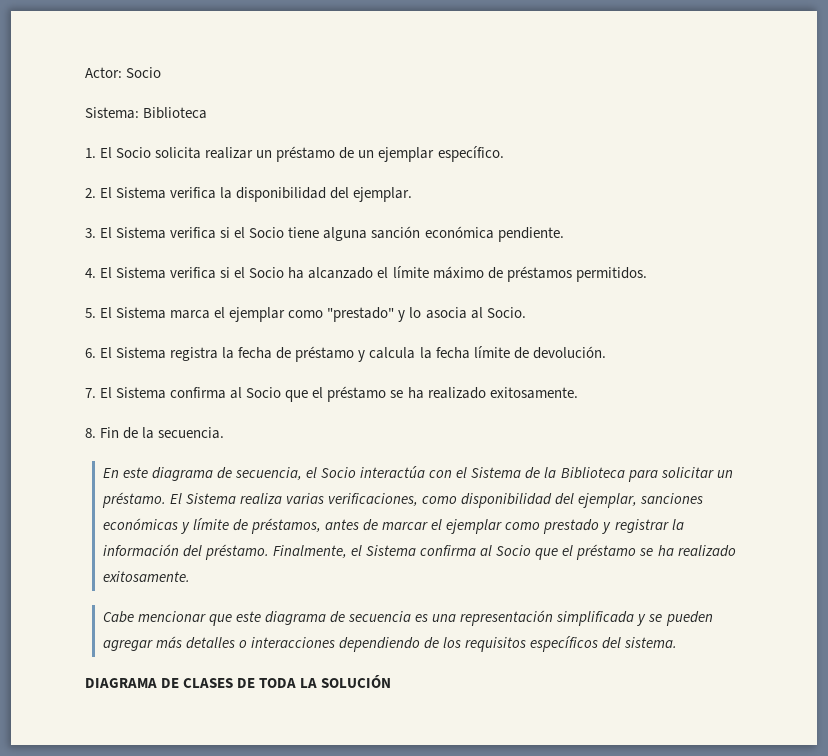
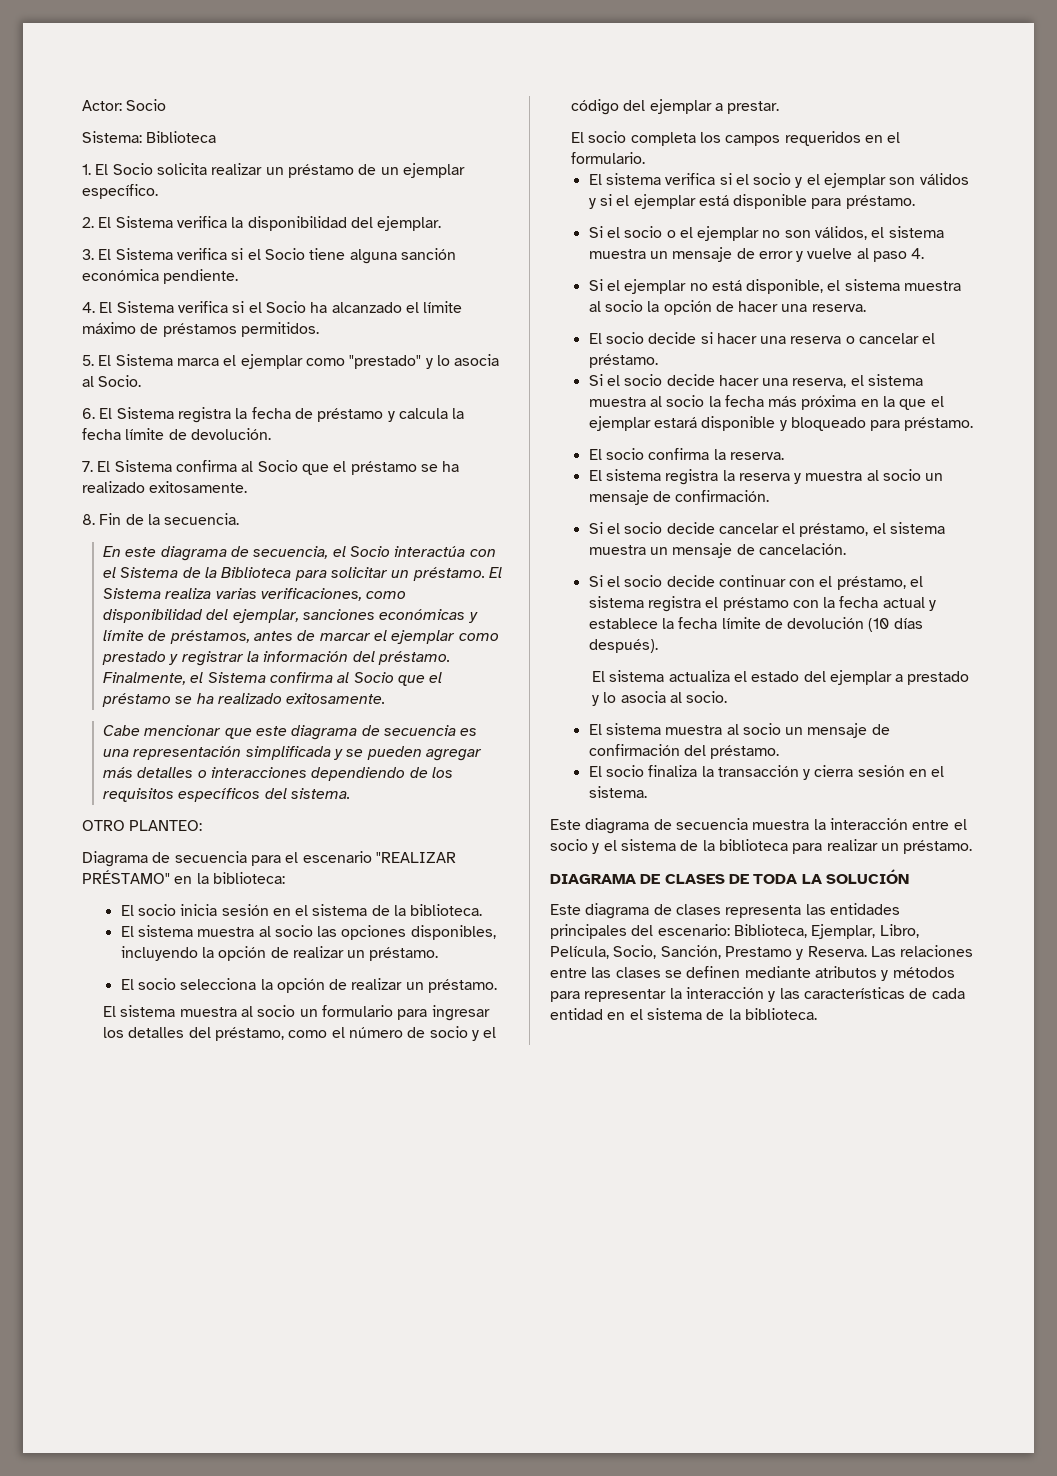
(678, 642) none -> [82,820,203,831] [82,851,456,867] [82,870,285,884] [120,904,483,916] [120,925,496,940] [120,946,439,961] [120,978,498,993] [102,1005,490,1021] [102,1026,497,1041] [570,99,780,115] [570,131,901,146] [570,152,645,164] [588,173,969,188] [588,194,915,209] [588,226,944,241] [588,247,925,262] [588,279,962,294] [588,300,866,315] [588,332,936,344] [588,354,658,368] [588,374,924,388] [588,395,944,410] [588,416,974,431] [588,448,784,460] [588,469,944,485] [588,490,770,505] [588,522,946,537] [588,543,846,558] [588,575,924,590] [588,596,937,612] [588,617,923,632] [588,639,658,653] [591,670,970,685] [591,691,728,706] [588,723,890,738] [588,744,780,759] [588,765,945,780] [588,786,647,798] [550,818,967,834] [550,839,973,854] // OTRO PLANTEO: // Diagrama de secuencia para el escenario "REALIZAR PRÉSTAMO" en la biblioteca: // El socio inicia sesión en el sistema de la biblioteca. // El sistema muestra al socio las opciones disponibles, incluyendo la opción de realizar un préstamo. // El socio selecciona la opción de realizar un préstamo. // El sistema muestra al socio un formulario para ingresar los detalles del préstamo, como el número de socio y el código del ejemplar a prestar. // El socio completa los campos requeridos en el formulario. // El sistema verifica si el socio y el ejemplar son válidos y si el ejemplar está disponible para préstamo. // Si el socio o el ejemplar no son válidos, el sistema muestra un mensaje de error y vuelve al paso 4. // Si el ejemplar no está disponible, el sistema muestra al socio la opción de hacer una reserva. // El socio decide si hacer una reserva o cancelar el préstamo. // Si el socio decide hacer una reserva, el sistema muestra al socio la fecha más próxima en la que el ejemplar estará disponible y bloqueado para préstamo. // El socio confirma la reserva. // El sistema registra la reserva y muestra al socio un mensaje de confirmación. // Si el socio decide cancelar el préstamo, el sistema muestra un mensaje de cancelación. // Si el socio decide continuar con el préstamo, el sistema registra el préstamo con la fecha actual y establece la fecha límite de devolución (10 días después). // El sistema actualiza el estado del ejemplar a prestado y lo asocia al socio. // El sistema muestra al socio un mensaje de confirmación del préstamo. // El socio finaliza la transacción y cierra sesión en el sistema. // Este diagrama de secuencia muestra la interacción entre el socio y el sistema de la biblioteca para realizar un préstamo.
(392, 681) none -> [550,903,900,919] [550,924,919,939] [550,945,974,960] [550,966,955,981] [550,987,965,1002] [550,1008,817,1020] // Este diagrama de clases representa las entidades principales del escenario: Biblioteca, Ejemplar, Libro, Película, Socio, Sanción, Prestamo y Reserva. Las relaciones entre las clases se definen mediante atributos y métodos para representar la interacción y las características de cada entidad en el sistema de la biblioteca.

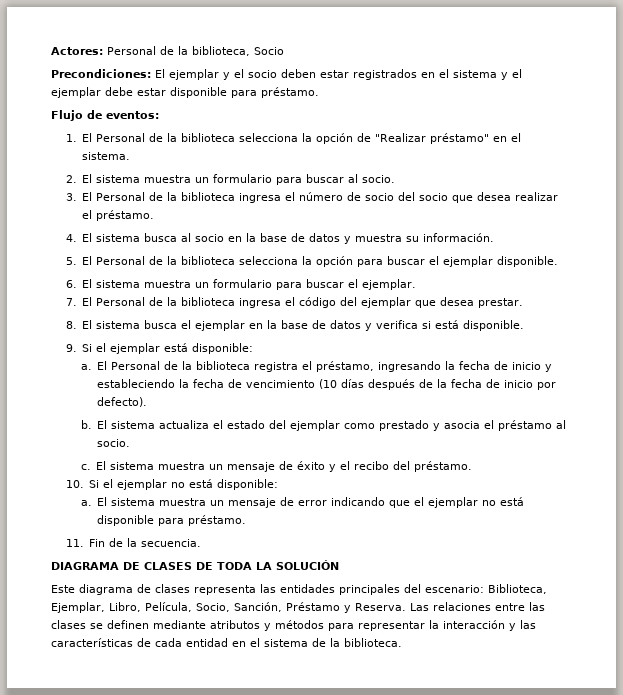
[82,99,167,111] [82,131,217,143] [82,163,465,178] [82,184,158,199] [82,216,442,231] [82,248,456,264] [82,269,239,284] [82,301,463,313] [82,322,319,337] [82,354,500,369] [82,375,142,387] [82,407,465,423] [82,428,271,440] [82,460,460,475] [82,481,248,493] [82,513,240,525] [102,546,496,561] [102,567,502,581] [102,588,407,601] [102,609,478,623] [102,630,499,644] [101,651,450,666] [102,672,443,686] [101,693,386,707] [102,725,478,740] [102,746,482,761] [102,767,453,781] [102,788,350,802] [82,820,203,831] [82,851,456,867] [82,870,285,884] [120,904,483,916] [120,925,496,940] [120,946,439,961] [120,978,498,993] [102,1005,490,1021] [102,1026,479,1041] Actor: Socio // Sistema: Biblioteca // 1. El Socio solicita realizar un préstamo de un ejemplar específico. // 2. El Sistema verifica la disponibilidad del ejemplar. // 3. El Sistema verifica si el Socio tiene alguna sanción económica pendiente. // 4. El Sistema verifica si el Socio ha alcanzado el límite máximo de préstamos permitidos. // 5. El Sistema marca el ejemplar como "prestado" y lo asocia al Socio. // 6. El Sistema registra la fecha de préstamo y calcula la fecha límite de devolución. // 7. El Sistema confirma al Socio que el préstamo se ha realizado exitosamente. // 8. Fin de la secuencia. // En este diagrama de secuencia, el Socio interactúa con el Sistema de la Biblioteca para solicitar un préstamo. El Sistema realiza varias verificaciones, como disponibilidad del ejemplar, sanciones económicas y límite de préstamos, antes de marcar el ejemplar como prestado y registrar la información del préstamo. Finalmente, el Sistema confirma al Socio que el préstamo se ha realizado exitosamente. // Cabe mencionar que este diagrama de secuencia es una representación simplificada y se pueden agregar más detalles o interacciones dependiendo de los requisitos específicos del sistema. // OTRO PLANTEO: // Diagrama de secuencia para el escenario "REALIZAR PRÉSTAMO" en la biblioteca: // El socio inicia sesión en el sistema de la biblioteca. // El sistema muestra al socio las opciones disponibles, incluyendo la opción de realizar un préstamo. // El socio selecciona la opción de realizar un préstamo. // El sistema muestra al socio un formulario para ingresar los detalles del préstamo, como el número de socio y -> [51,46,284,56] [51,69,522,80] [51,87,319,98] [51,110,159,121] [65,133,522,144] [82,152,131,160] [65,174,396,185] [65,192,559,203] [82,210,155,221] [65,233,495,244] [65,256,559,267] [65,279,417,290] [65,297,282,308] Actores: Personal de la biblioteca, Socio // Precondiciones: El ejemplar y el socio deben estar registrados en el sistema y el ejemplar debe estar disponible para préstamo. // Flujo de eventos: // 1. El Personal de la biblioteca selecciona la opción de "Realizar préstamo" en el sistema. // 2. El sistema muestra un formulario para buscar al socio. // 3. El Personal de la biblioteca ingresa el número de socio del socio que desea realizar el préstamo. // 4. El sistema busca al socio en la base de datos y muestra su información. // 5. El Personal de la biblioteca selecciona la opción para buscar el ejemplar disponible. // 6. El sistema muestra un formulario para buscar el ejemplar. // 7. El Personal de la biblioteca ingresa
[714,103,723,111] a -> [415,297,475,308] que desea
[570,131,901,146] [570,152,645,164] [588,173,969,188] [588,194,915,209] [588,226,944,241] [588,247,925,262] [588,279,962,294] [588,300,866,315] [588,332,936,344] [588,354,658,368] [588,374,924,388] [588,395,944,410] [588,416,974,431] [588,448,784,460] [588,469,944,485] [588,490,770,505] [588,522,946,537] [588,543,846,558] [588,575,924,590] [588,596,937,612] [588,617,923,632] [588,639,658,653] El socio completa los campos requeridos en el formulario. // El sistema verifica si el socio y el ejemplar son válidos y si el ejemplar está disponible para préstamo. // Si el socio o el ejemplar no son válidos, el sistema muestra un mensaje de error y vuelve al paso 4. // Si el ejemplar no está disponible, el sistema muestra al socio la opción de hacer una reserva. // El socio decide si hacer una reserva o cancelar el préstamo. // Si el socio decide hacer una reserva, el sistema muestra al socio la fecha más próxima en la que el ejemplar estará disponible y bloqueado para préstamo. // El socio confirma la reserva. // El sistema registra la reserva y muestra al socio un mensaje de confirmación. // Si el socio decide cancelar el préstamo, el sistema muestra un mensaje de cancelación. // Si el socio decide continuar con el préstamo, el sistema registra el préstamo con la fecha actual y establece la fecha límite de devolución (10 días después). // -> [65,320,525,331] [65,343,254,354] [80,361,553,372] [97,379,557,390] [97,397,148,407] [80,420,92,429] 8. El sistema busca el ejemplar en la base de datos y verifica si está disponible. // 9. Si el ejemplar está disponible: // a. El Personal de la biblioteca registra el préstamo, ingresando la fecha de inicio y estableciendo la fecha de vencimiento (10 días después de la fecha de inicio por defecto). // b.
[895,671,970,685] [591,691,728,706] [588,723,890,738] [588,744,780,759] [588,765,945,780] [588,786,647,798] [550,818,967,834] [550,839,973,854] a prestado y lo asocia al socio. // El sistema muestra al socio un mensaje de confirmación del préstamo. // El socio finaliza la transacción y cierra sesión en el sistema. // Este diagrama de secuencia muestra la interacción entre el socio y el sistema de la biblioteca para realizar un préstamo. -> [344,420,567,431] [97,439,131,447] [80,461,473,472] [65,479,279,490] [80,497,525,508] [97,515,247,526] [65,538,202,547] como prestado y asocia el préstamo al socio. // c. El sistema muestra un mensaje de éxito y el recibo del préstamo. // 10. Si el ejemplar no está disponible: // a. El sistema muestra un mensaje de error indicando que el ejemplar no está disponible para préstamo. // 11. Fin de la secuencia.
[724,946,792,957] Prestamo -> [286,602,340,611] Préstamo

